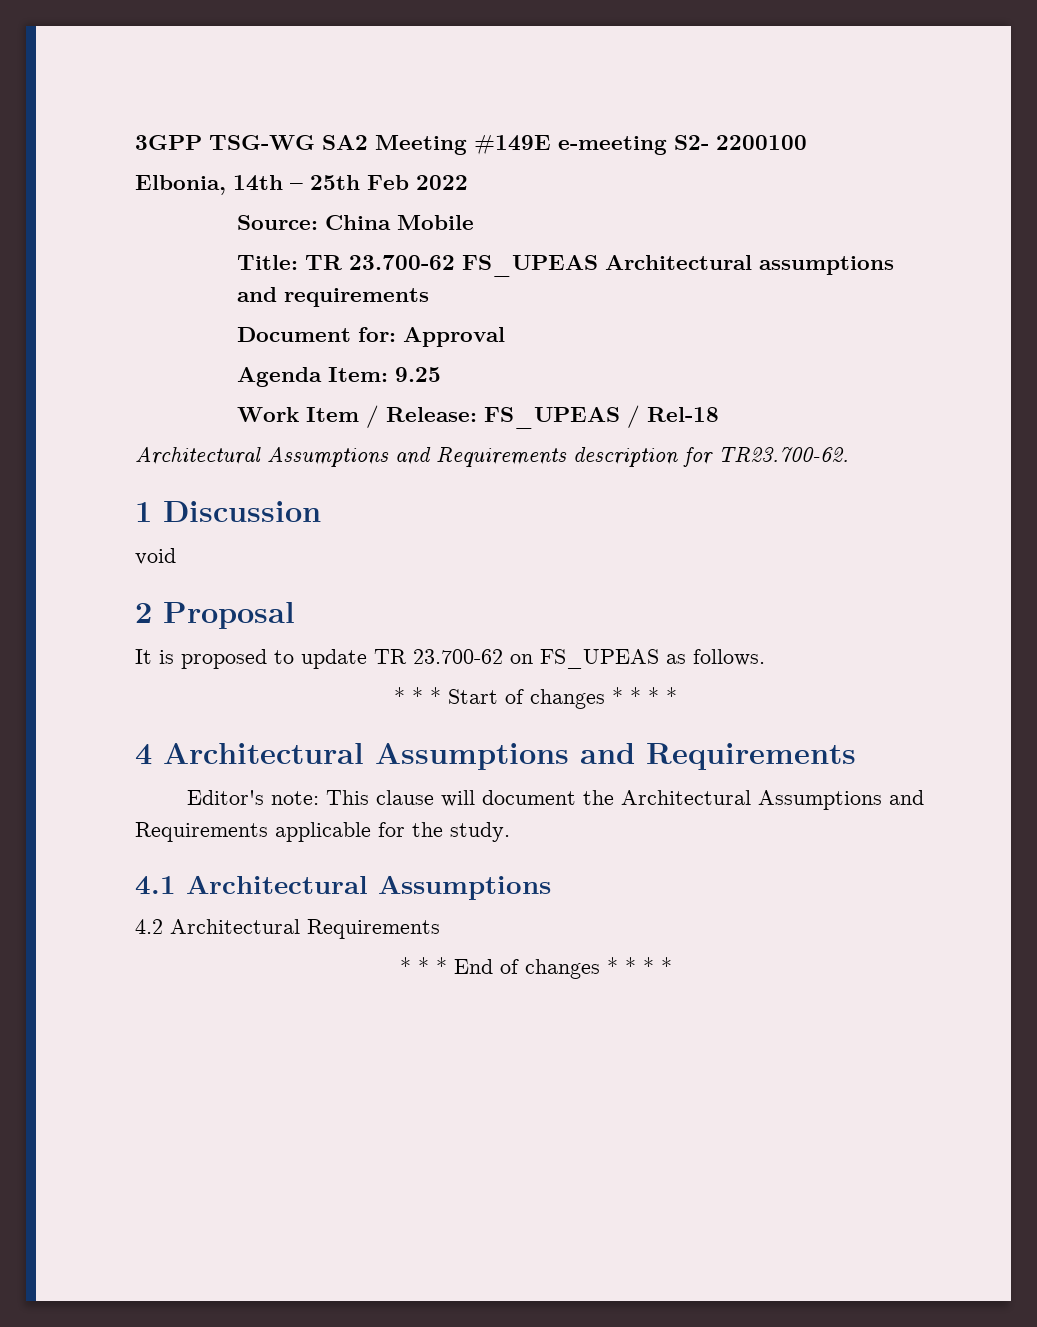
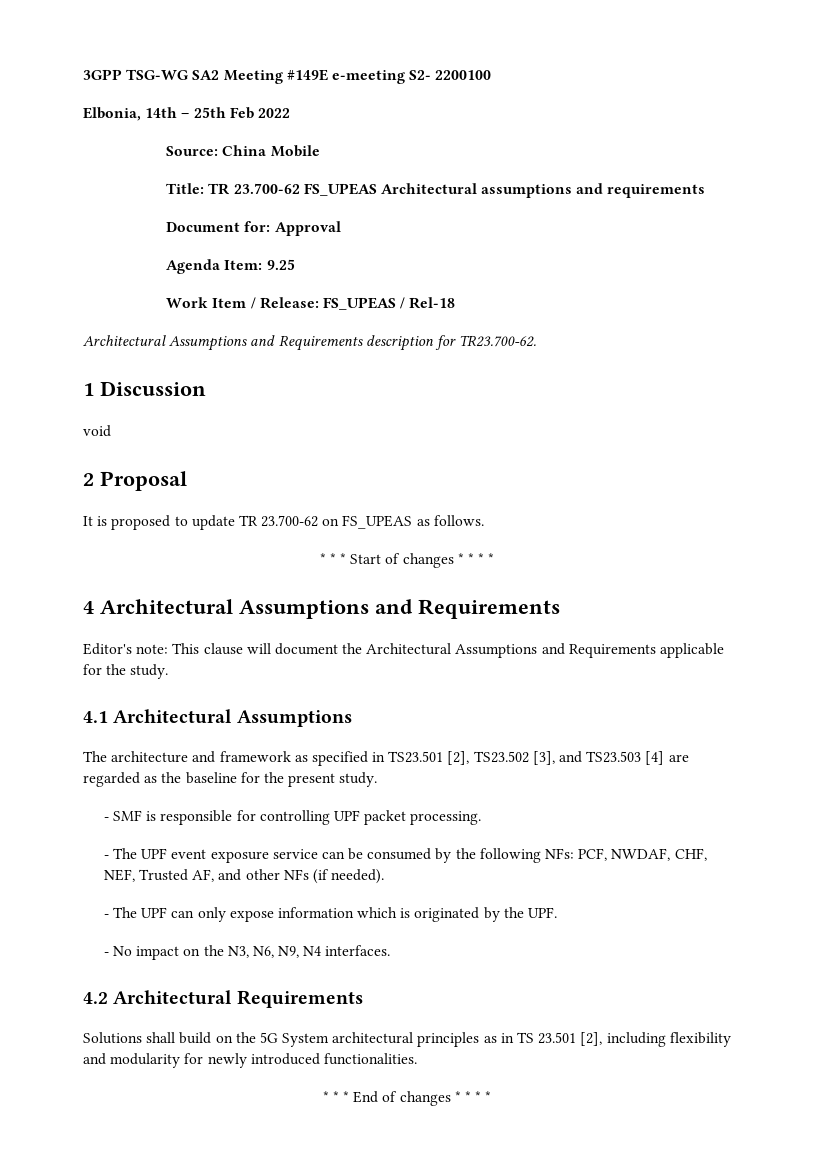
[135,919,440,939] 4.2 Architectural Requirements -> [83,751,689,766] [83,772,378,787] [103,810,482,825] [103,848,707,863] [103,869,385,884] [103,907,558,922] [103,945,391,960] [83,990,363,1008] [83,1032,731,1047] [83,1053,417,1068] The architecture and framework as specified in TS23.501 [2], TS23.502 [3], and TS23.503 [4] are regarded as the baseline for the present study. // - SMF is responsible for controlling UPF packet processing. // - The UPF event exposure service can be consumed by the following NFs: PCF, NWDAF, CHF, NEF, Trusted AF, and other NFs (if needed). // - The UPF can only expose information which is originated by the UPF. // - No impact on the N3, N6, N9, N4 interfaces. // 4.2 Architectural Requirements // Solutions shall build on the 5G System architectural principles as in TS 23.501 [2], including flexibility and modularity for newly introduced functionalities.

